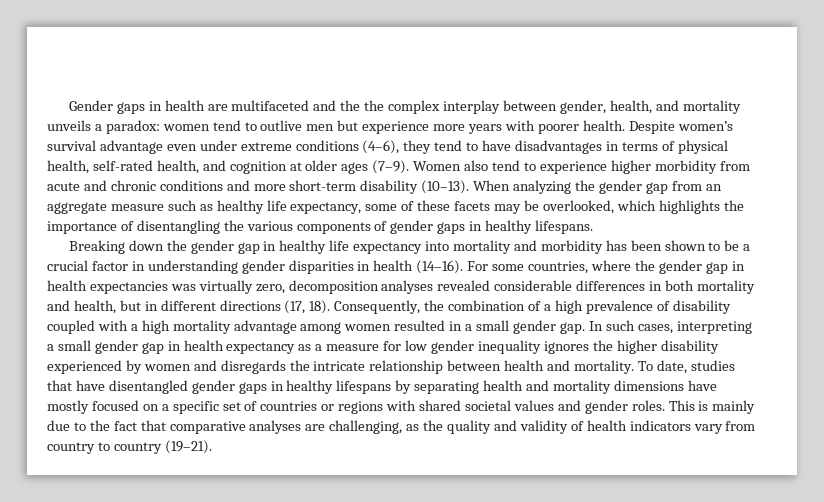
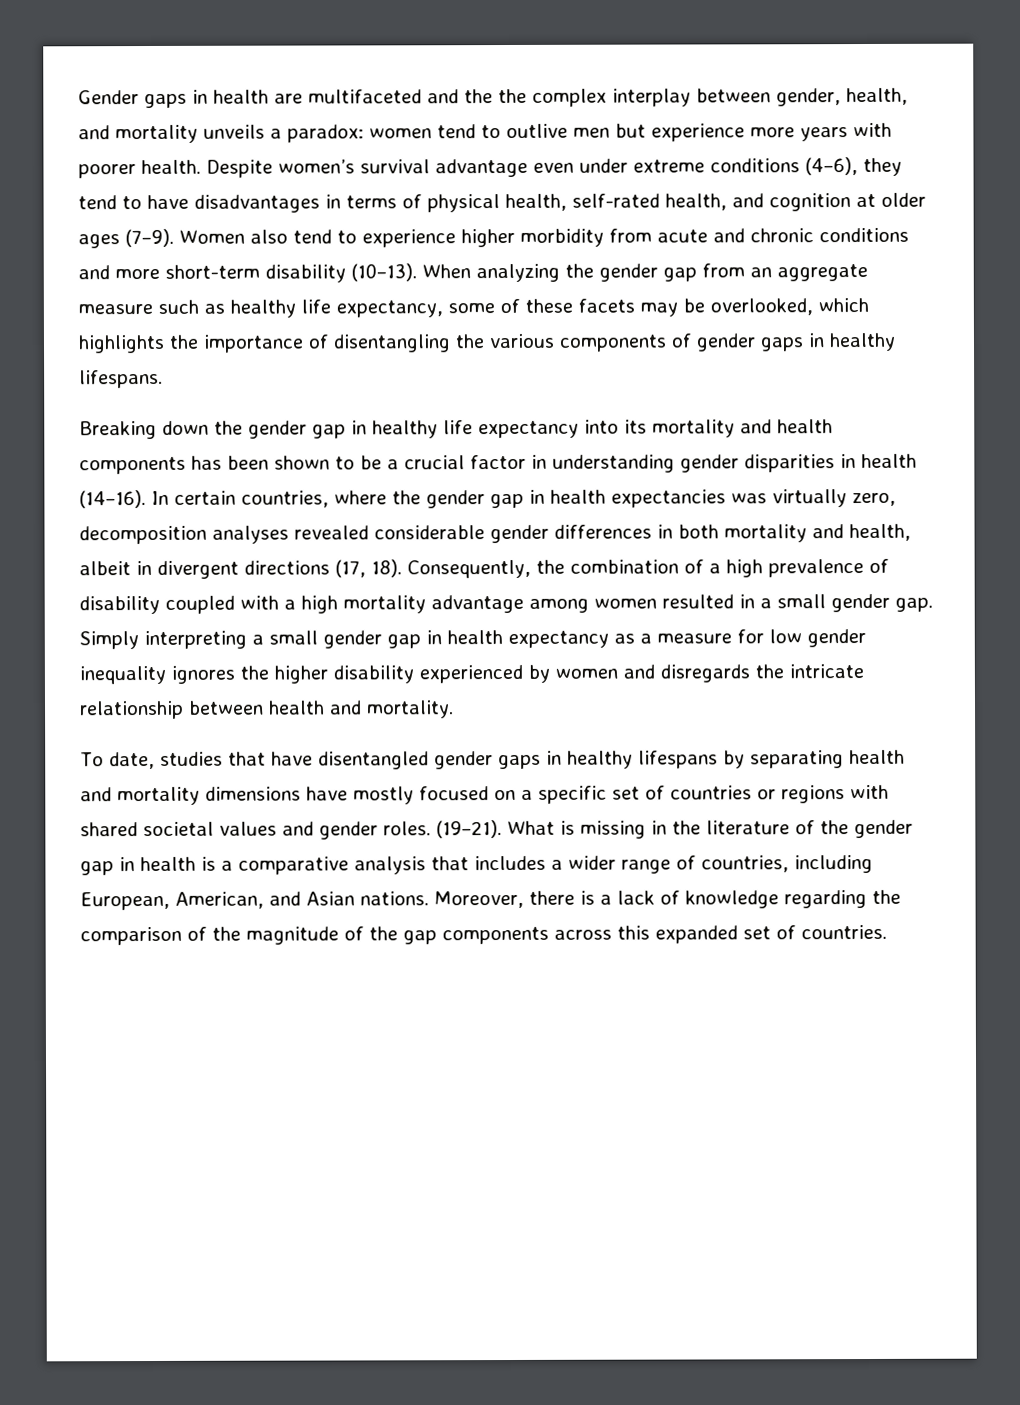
[452,240,603,254] mortality and morbidity -> [624,419,833,438] [79,456,186,475] its mortality and health components
[467,261,525,271] For some -> [151,490,236,506] In certain
(573, 285) none -> [490,524,549,544] gender
[119,300,216,311] but in different -> [79,560,239,579] albeit in divergent
[588,320,673,334] In such cases, -> [79,631,139,650] Simply
(635, 367) none -> (454, 709) //
[668,400,756,414] [47,420,756,434] [47,440,212,454] This is mainly due to the fact that comparative analyses are challenging, as the quality and validity of health indicators vary from country to country (19–21). -> [436,819,913,839] [80,854,873,876] [80,889,901,911] [80,924,887,946] (19–21). What is missing in the literature of the gender gap in health is a comparative analysis that includes a wider range of countries, including European, American, and Asian nations. Moreover, there is a lack of knowledge regarding the comparison of the magnitude of the gap components across this expanded set of countries.

